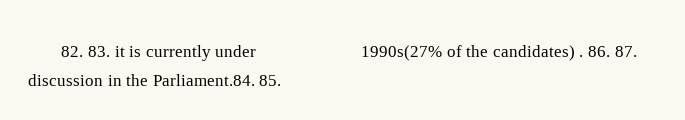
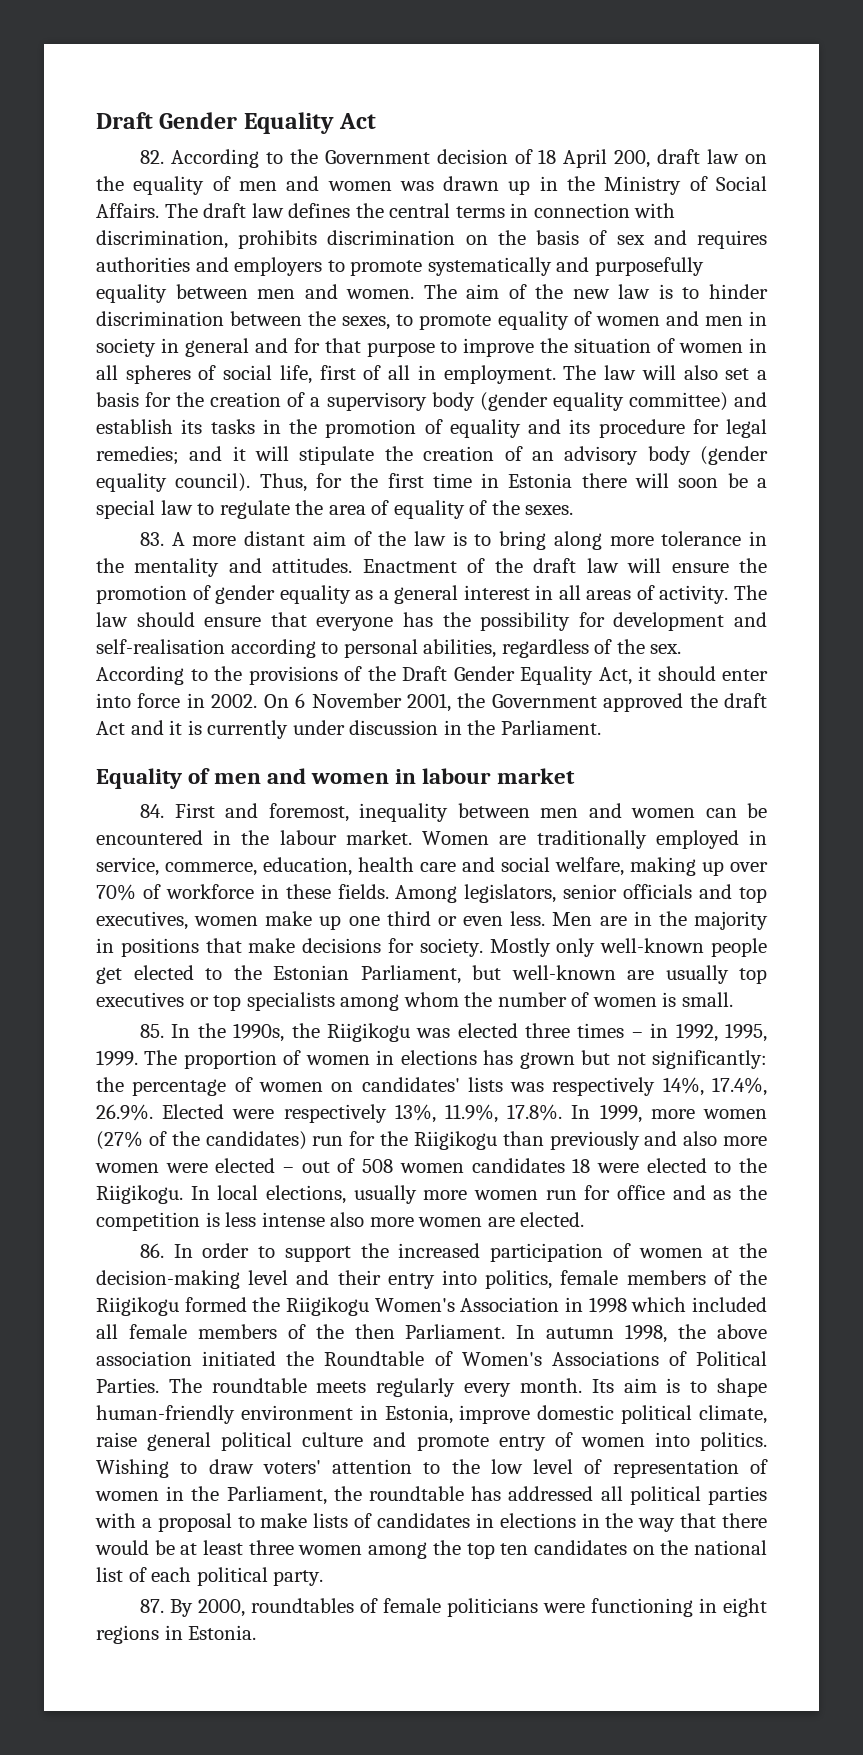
[61,46,111,57] 82. 83. -> [96,112,377,134] [140,149,767,168] [96,176,767,195] [96,203,676,218] [96,230,767,249] [96,257,704,276] [96,284,769,303] [96,311,767,330] [96,338,767,357] [96,365,768,384] [96,392,767,411] [96,419,767,438] [96,446,769,465] [96,473,767,492] [96,500,574,519] [140,531,767,550] [96,558,767,577] [96,585,768,604] [96,612,768,631] [96,639,682,658] [96,666,768,685] [96,693,767,712] [96,720,164,735] Draft Gender Equality Act // 82. According to the Government decision of 18 April 200, draft law on the equality of men and women was drawn up in the Ministry of Social Affairs. The draft law defines the central terms in connection with discrimination, prohibits discrimination on the basis of sex and requires authorities and employers to promote systematically and purposefully equality between men and women. The aim of the new law is to hinder discrimination between the sexes, to promote equality of women and men in society in general and for that purpose to improve the situation of women in all spheres of social life, first of all in employment. The law will also set a basis for the creation of a supervisory body (gender equality committee) and establish its tasks in the promotion of equality and its procedure for legal remedies; and it will stipulate the creation of an advisory body (gender equality council). Thus, for the first time in Estonia there will soon be a special law to regulate the area of equality of the sexes. // 83. A more distant aim of the law is to bring along more tolerance in the mentality and attitudes. Enactment of the draft law will ensure the promotion of gender equality as a general interest in all areas of activity. The law should ensure that everyone has the possibility for development and self-realisation according to personal abilities, regardless of the sex. According to the provisions of the Draft Gender Equality Act, it should enter into force in 2002. On 6 November 2001, the Government approved the draft Act and
[152,74,282,86] [361,45,637,61] Parliament.84. 85. 1990s(27% of the candidates) . 86. 87. -> [500,720,601,735] [96,768,575,789] [140,803,767,822] [96,830,767,849] [96,857,768,876] [96,884,767,903] [96,911,768,930] [96,938,767,957] [96,965,767,984] [96,992,733,1011] [140,1023,767,1042] [96,1050,767,1069] [96,1077,767,1096] [96,1104,767,1123] [96,1131,768,1150] [95,1158,768,1173] [96,1185,767,1204] [96,1212,585,1231] [140,1243,767,1262] [96,1270,767,1289] [96,1297,767,1316] [96,1324,767,1343] [96,1351,767,1366] [96,1378,768,1397] [96,1405,767,1424] [96,1432,768,1451] [96,1459,768,1478] [95,1486,767,1505] [95,1513,767,1532] [95,1540,768,1559] [96,1567,324,1586] [140,1598,767,1617] [96,1625,257,1644] Parliament. // Equality of men and women in labour market // 84. First and foremost, inequality between men and women can be encountered in the labour market. Women are traditionally employed in service, commerce, education, health care and social welfare, making up over 70% of workforce in these fields. Among legislators, senior officials and top executives, women make up one third or even less. Men are in the majority in positions that make decisions for society. Mostly only well-known people get elected to the Estonian Parliament, but well-known are usually top executives or top specialists among whom the number of women is small. // 85. In the 1990s, the Riigikogu was elected three times – in 1992, 1995, 1999. The proportion of women in elections has grown but not significantly: the percentage of women on candidates' lists was respectively 14%, 17.4%, 26.9%. Elected were respectively 13%, 11.9%, 17.8%. In 1999, more women (27% of the candidates) run for the Riigikogu than previously and also more women were elected – out of 508 women candidates 18 were elected to the Riigikogu. In local elections, usually more women run for office and as the competition is less intense also more women are elected. // 86. In order to support the increased participation of women at the decision-making level and their entry into politics, female members of the Riigikogu formed the Riigikogu Women's Association in 1998 which included all female members of the then Parliament. In autumn 1998, the above association initiated the Roundtable of Women's Associations of Political Parties. The roundtable meets regularly every month. Its aim is to shape human-friendly environment in Estonia, improve domestic political climate, raise general political culture and promote entry of women into politics. Wishing to draw voters' attention to the low level of representation of women in the Parliament, the roundtable has addressed all political parties with a proposal to make lists of candidates in elections in the way that there would be at least three women among the top ten candidates on the national list of each political party. // 87. By 2000, roundtables of female politicians were functioning in eight regions in Estonia.

